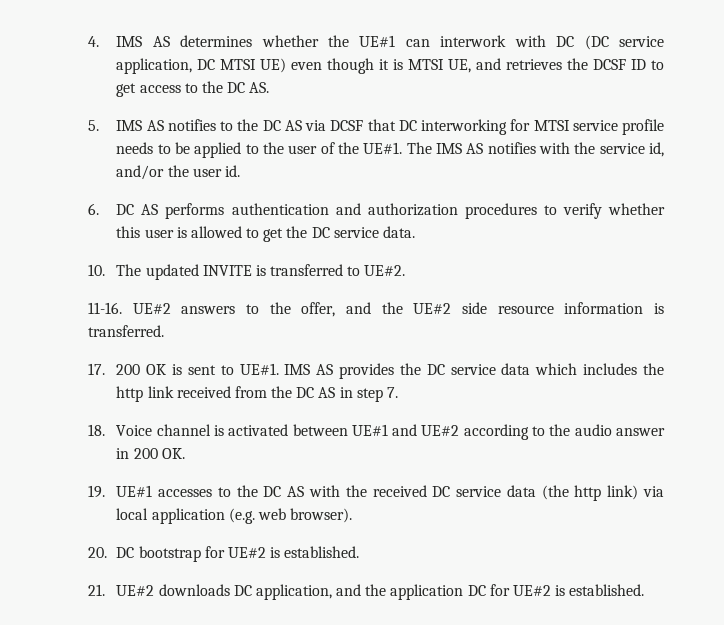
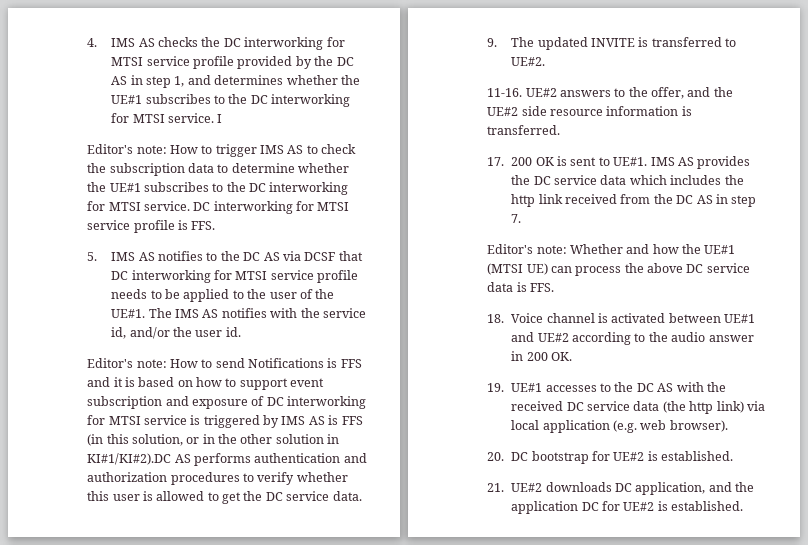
[180,35,664,50] [116,58,664,74] [116,81,270,97] determines whether the UE#1 can interwork with DC (DC service application, DC MTSI UE) even though it is MTSI UE, and retrieves the DCSF ID to get access to the DC AS. -> [158,37,345,50] [111,56,354,69] [111,75,360,88] [111,94,351,107] [111,113,223,123] [87,144,357,157] [87,163,350,176] [87,182,349,195] [87,201,350,214] [87,220,216,233] checks the DC interworking for MTSI service profile provided by the DC AS in step 1, and determines whether the UE#1 subscribes to the DC interworking for MTSI service. I // Editor's note: How to trigger IMS AS to check the subscription data to determine whether the UE#1 subscribes to the DC interworking for MTSI service. DC interworking for MTSI service profile is FFS.
[88,203,135,215] 6. DC -> [87,358,362,368] [87,377,325,390] [87,396,367,409] [87,415,363,428] [87,434,340,446] [87,453,172,465] Editor's note: How to send Notifications is FFS and it is based on how to support event subscription and exposure of DC interworking for MTSI service is triggered by IMS AS is FFS (in this solution, or in the other solution in KI#1/KI#2).DC
[88,264,106,276] 10. -> [487,38,498,47] 9.
(398, 392) none -> [487,244,736,254] [487,263,750,276] [487,282,554,292] // Editor's note: Whether and how the UE#1 (MTSI UE) can process the above DC service data is FFS.

